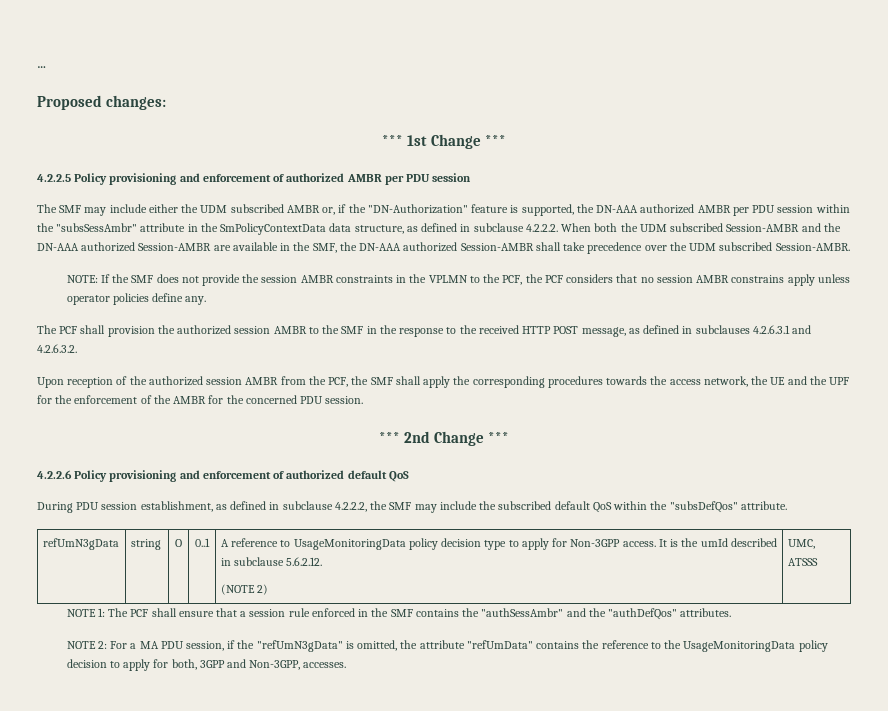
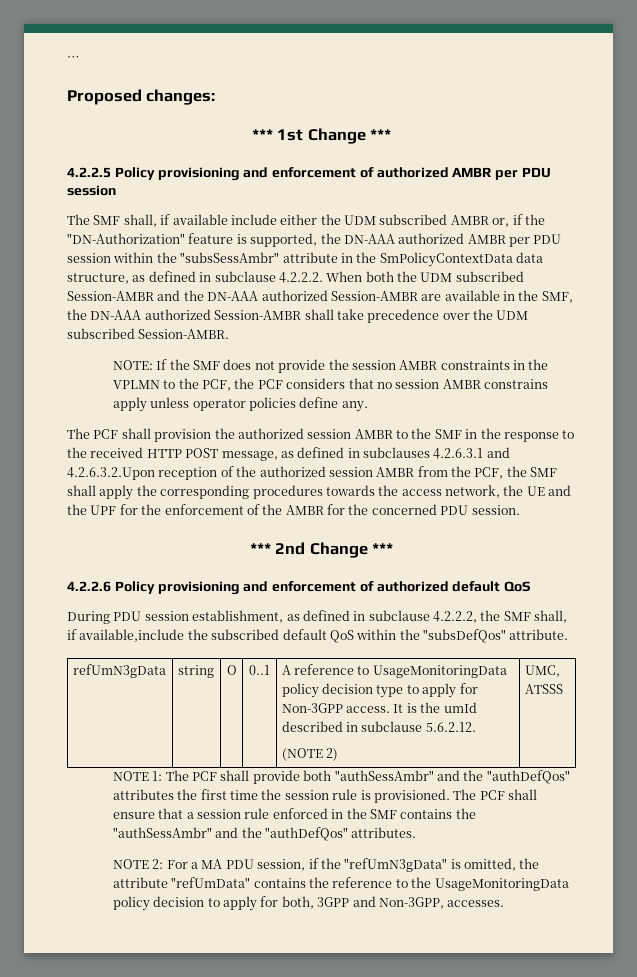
[84,207,107,216] may -> [123,214,228,227] shall, if available
[37,344,77,353] [37,377,64,388] 4.2.6.3.2. // Upon -> [67,467,155,480] 4.2.6.3.2.Upon
[414,501,477,513] may include -> [534,610,568,623] [67,629,185,642] shall, if available,include
(177, 612) none -> [252,770,570,784] [112,789,537,803] provide both "authSessAmbr" and the "authDefQos" attributes the first time the session rule is provisioned. The PCF shall

